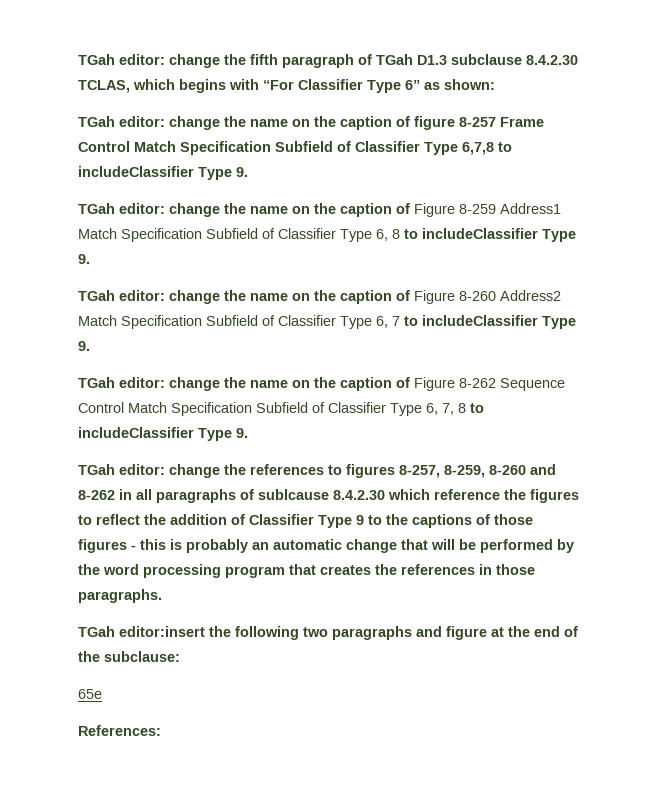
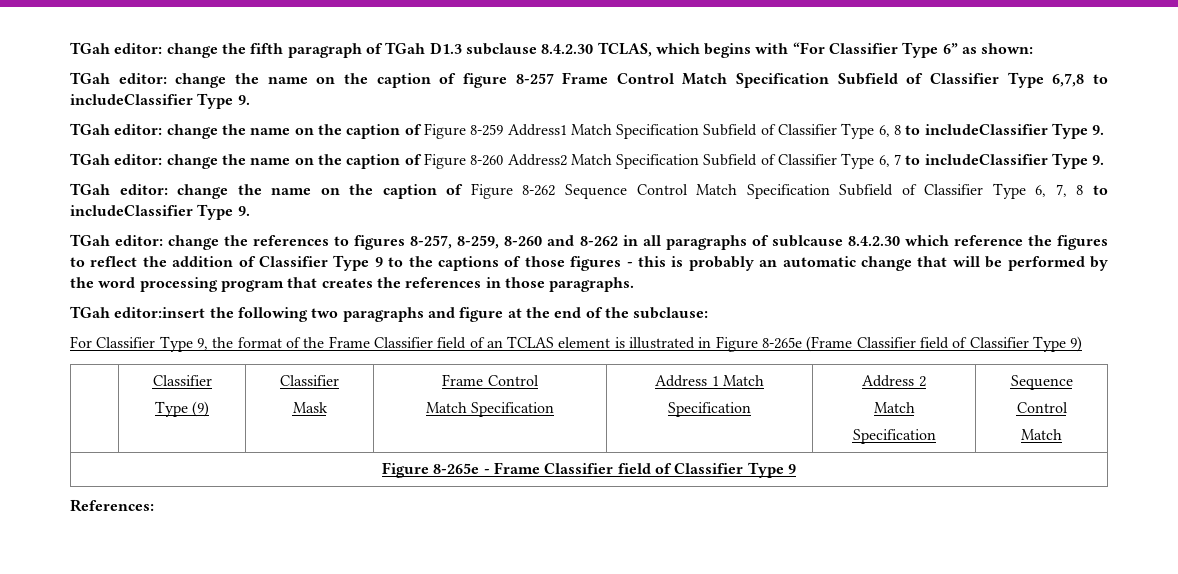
[78,689,102,699] 65e -> [70,336,1083,352] [152,375,212,386] [154,401,210,417] [280,375,339,386] [292,402,328,413] [442,374,539,386] [425,402,555,417] [655,375,764,387] [668,402,751,417] [862,375,926,387] [873,402,915,413] [852,429,936,444] [1010,375,1073,390] [1016,402,1068,413] [1021,429,1062,440] [382,462,796,478] For Classifier Type 9, the format of the Frame Classifier field of an TCLAS element is illustrated in Figure 8-265e (Frame Classifier field of Classifier Type 9) // | Classifier // Type (9) | Classifier // Mask | Frame Control // Match Specification | Address 1 Match // Specification | Address 2 // Match // Specification | Sequence // Control // Match // Figure 8-265e - Frame Classifier field of Classifier Type 9

